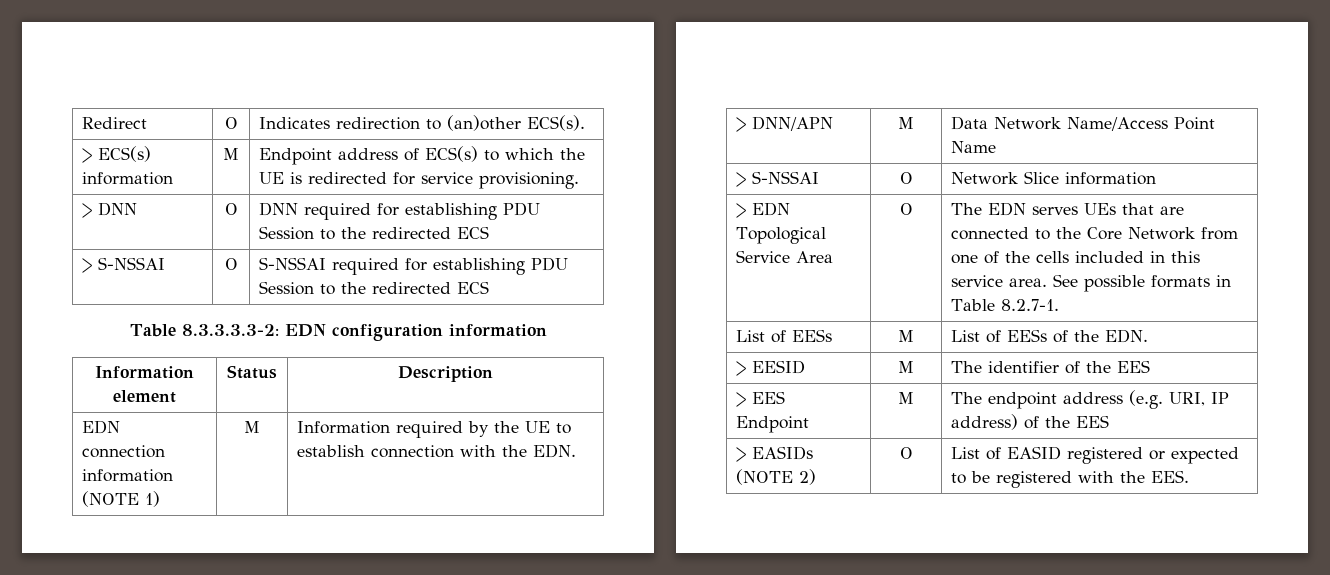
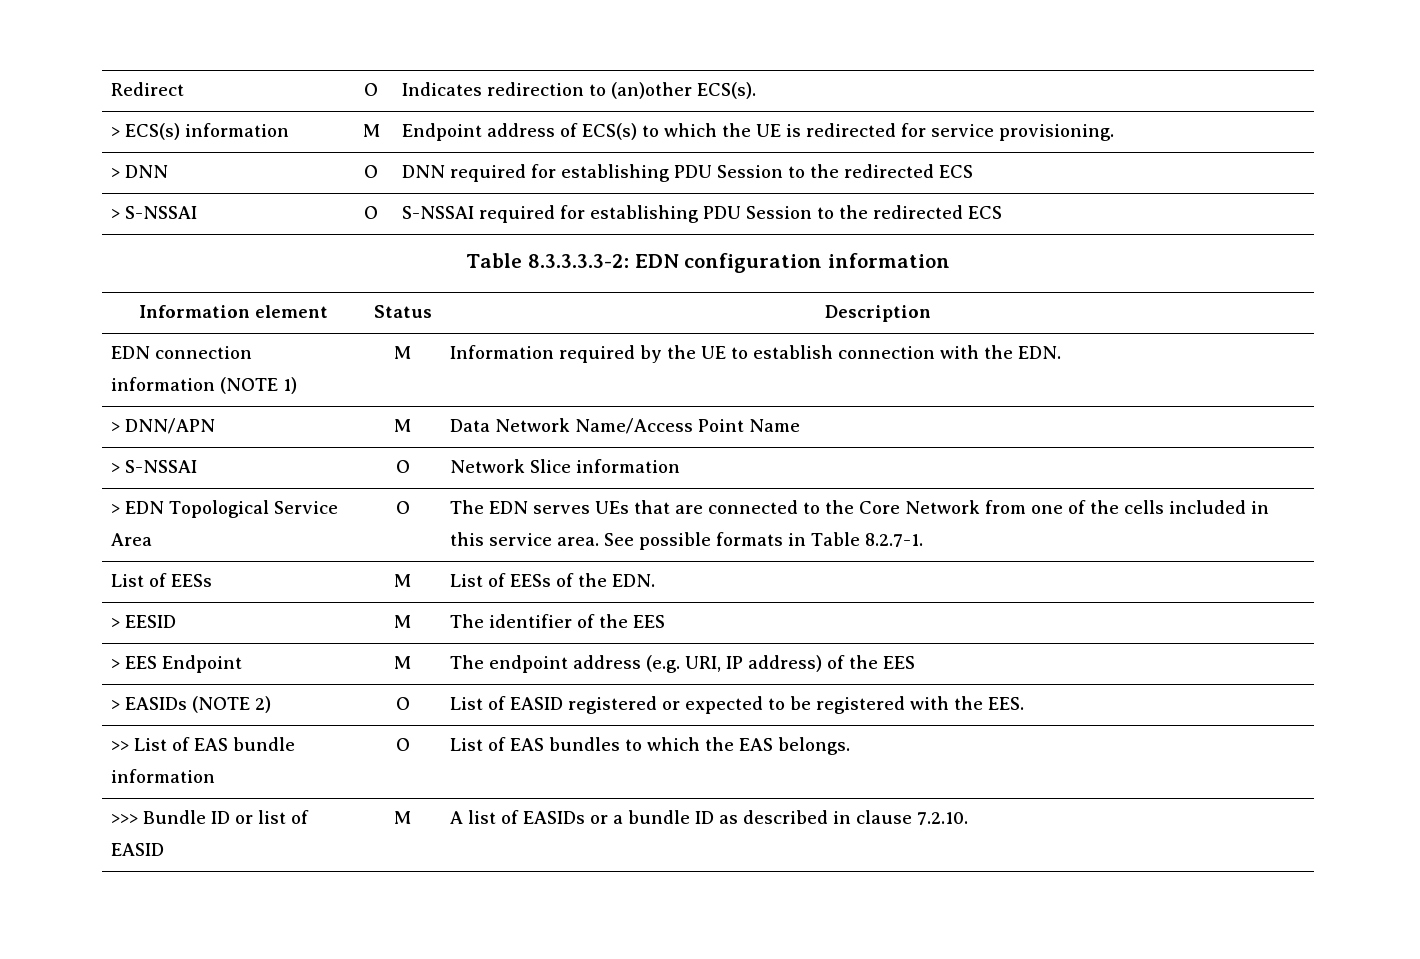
(1189, 476) none -> [111,737,296,751] [111,769,216,783] [395,738,410,751] [450,737,851,755] [111,810,310,824] [111,843,165,856] [394,811,411,824] [450,810,969,825] // >> List of EAS bundle information | O | List of EAS bundles to which the EAS belongs. // >>> Bundle ID or list of EASID | M | A list of EASIDs or a bundle ID as described in clause 7.2.10.

